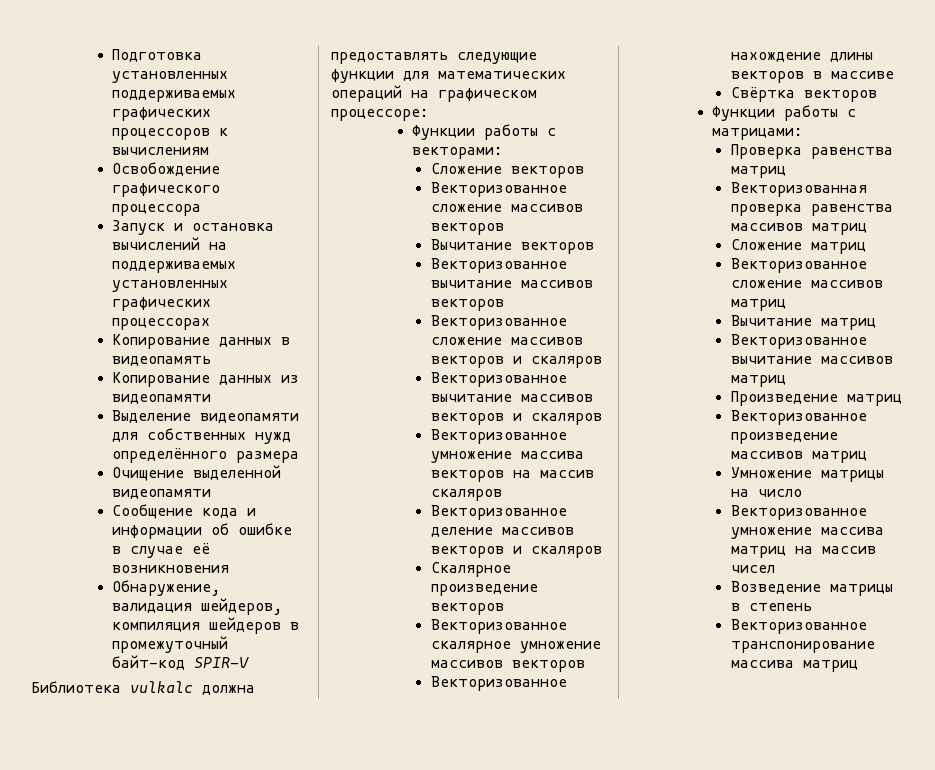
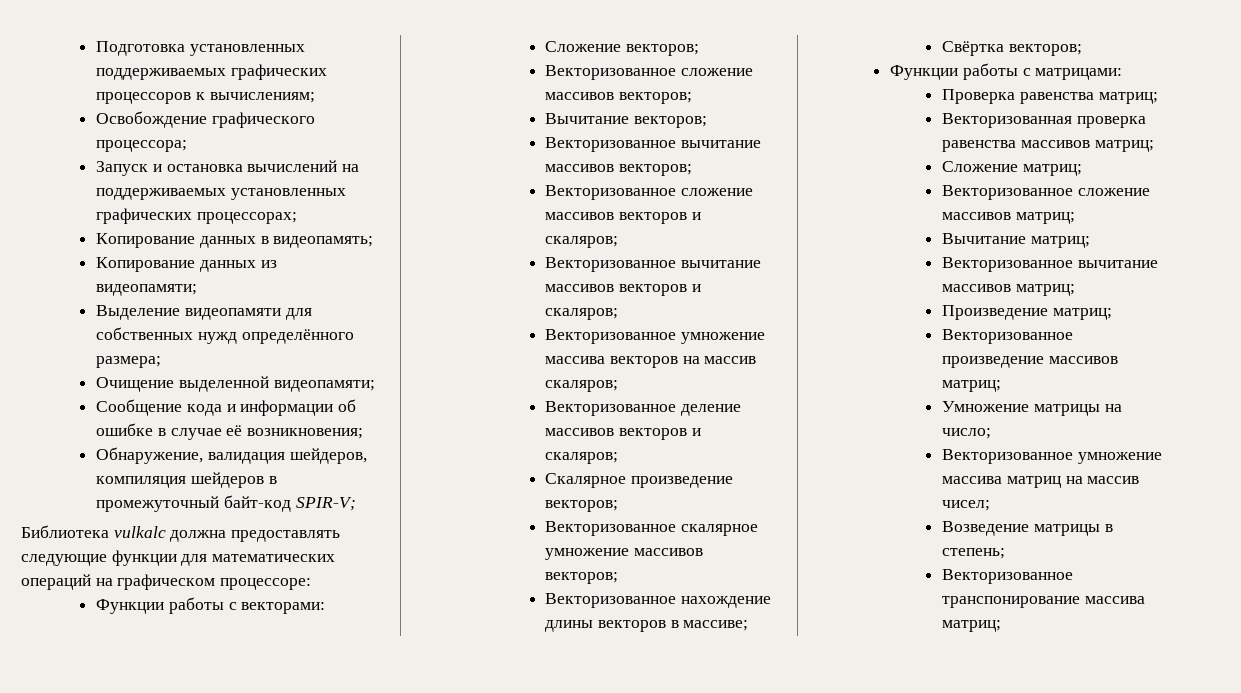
[112,147,210,156] вычислениям -> [209,92,315,103] вычислениям;
[112,204,202,216] процессора -> [96,140,188,152] процессора;
[112,318,211,330] процессорах -> [196,212,297,224] процессорах;
[112,356,212,366] видеопамять -> [273,236,374,248] видеопамять;
[112,394,212,404] видеопамяти -> [96,284,198,296] видеопамяти;
[236,451,300,463] размера -> [96,356,162,368] размера;
[112,489,212,499] видеопамяти -> [273,380,375,392] видеопамяти;
[112,565,230,573] возникновения -> [247,428,364,439] возникновения;
[194,657,250,668] SPIR-V -> [295,497,356,511] SPIR-V;
[510,166,584,178] [430,182,567,197] [430,204,583,213] [430,223,504,235] [430,239,594,254] [430,258,567,273] [430,280,593,288] [430,299,504,311] векторов // Векторизованное сложение массивов векторов // Вычитание векторов // Векторизованное вычитание массивов векторов -> [625,44,699,56] [545,65,753,80] [545,92,692,104] [545,113,707,128] [545,137,761,152] [545,164,692,176] векторов; // Векторизованное сложение массивов векторов; // Вычитание векторов; // Векторизованное вычитание массивов векторов;
[530,356,602,368] скаляров -> [545,236,619,248] скаляров;
[530,413,602,425] скаляров -> [545,308,619,320] скаляров;
[430,489,502,501] скаляров -> [545,380,619,392] скаляров;
[530,546,602,558] скаляров -> [545,452,619,464] скаляров;
[430,603,504,615] векторов -> [545,500,619,512] векторов;
[511,660,585,672] векторов -> [545,572,619,584] векторов;
[830,71,894,79] массиве -> [683,620,749,631] массиве;
[803,90,877,102] векторов -> [1008,44,1082,56] векторов;
[730,166,786,178] матриц -> [1098,92,1158,104] матриц;
[811,223,867,235] [730,239,866,254] [730,258,867,273] [730,280,883,289] [730,299,786,311] [730,315,876,330] [730,334,867,349] [730,356,893,364] [730,375,786,387] матриц // Сложение матриц // Векторизованное сложение массивов матриц // Вычитание матриц // Векторизованное вычитание массивов матриц -> [1094,140,1154,152] [942,161,1082,176] [942,185,1150,200] [942,212,1075,224] [942,233,1090,248] [942,257,1158,272] [942,284,1075,296] матриц; // Сложение матриц; // Векторизованное сложение массивов матриц; // Вычитание матриц; // Векторизованное вычитание массивов матриц;
[846,394,902,406] матриц -> [1052,308,1112,320] матриц;
[811,451,867,463] матриц -> [942,380,1002,392] матриц;
[757,489,802,498] число -> [942,428,992,439] число;
[730,565,775,574] чисел -> [942,500,991,511] чисел;
[748,603,812,611] степень -> [942,548,1006,559] степень;
[802,660,858,672] матриц -> [942,620,1002,632] матриц;

